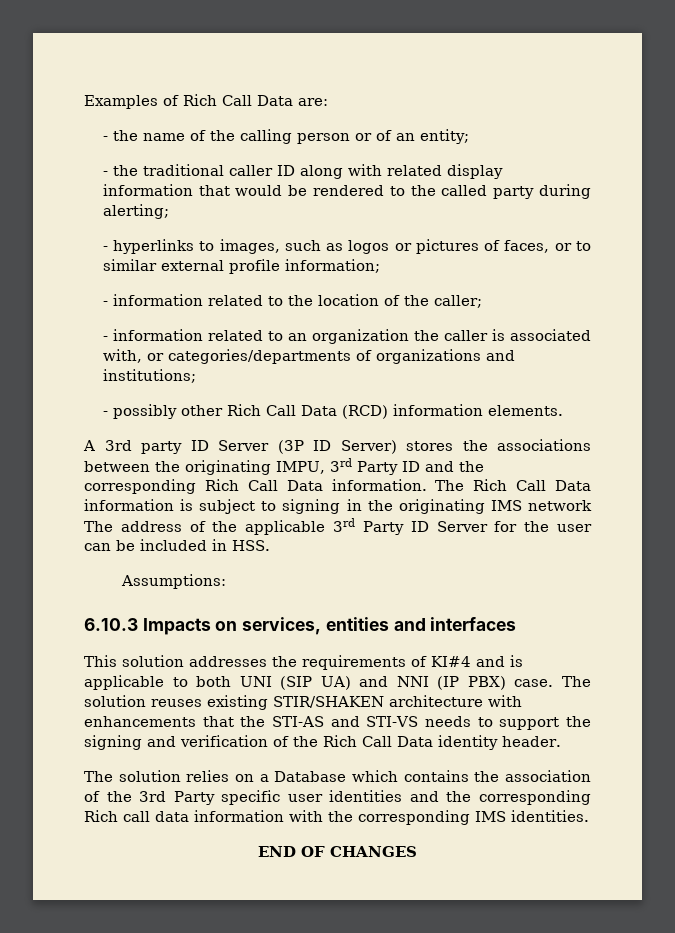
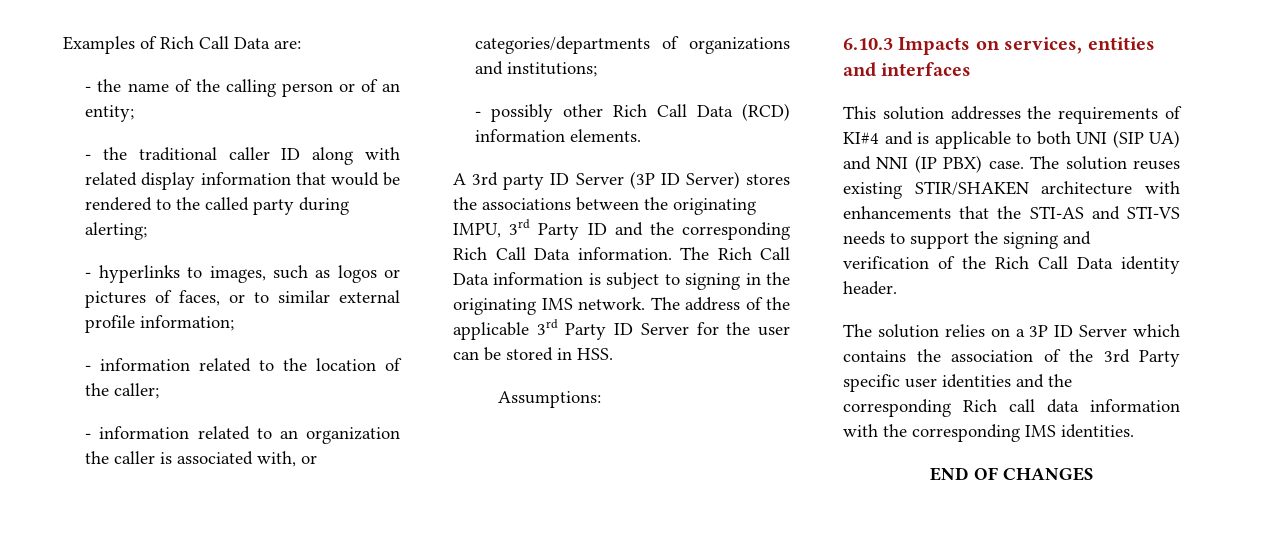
[527,500,592,511] network -> [578,297,645,310] network.
[140,539,207,551] included -> [506,347,553,361] stored
[274,771,347,782] Database -> [1029,325,1128,337] 3P ID Server

